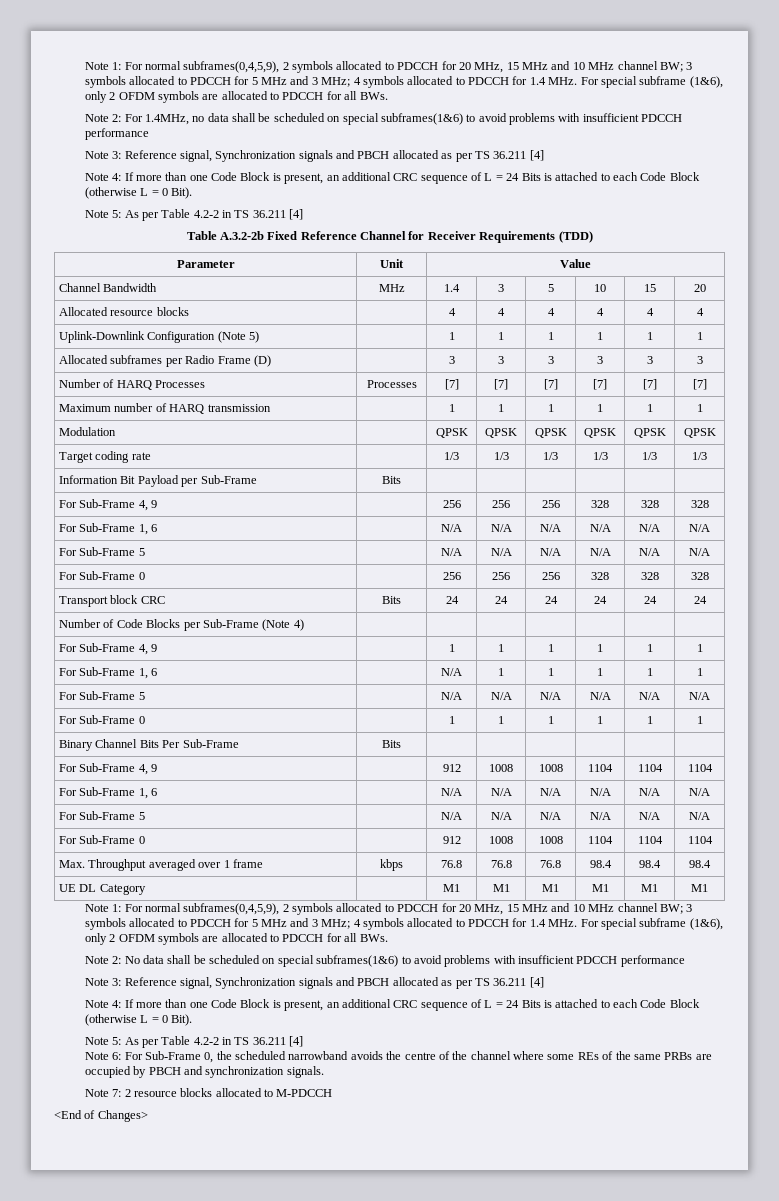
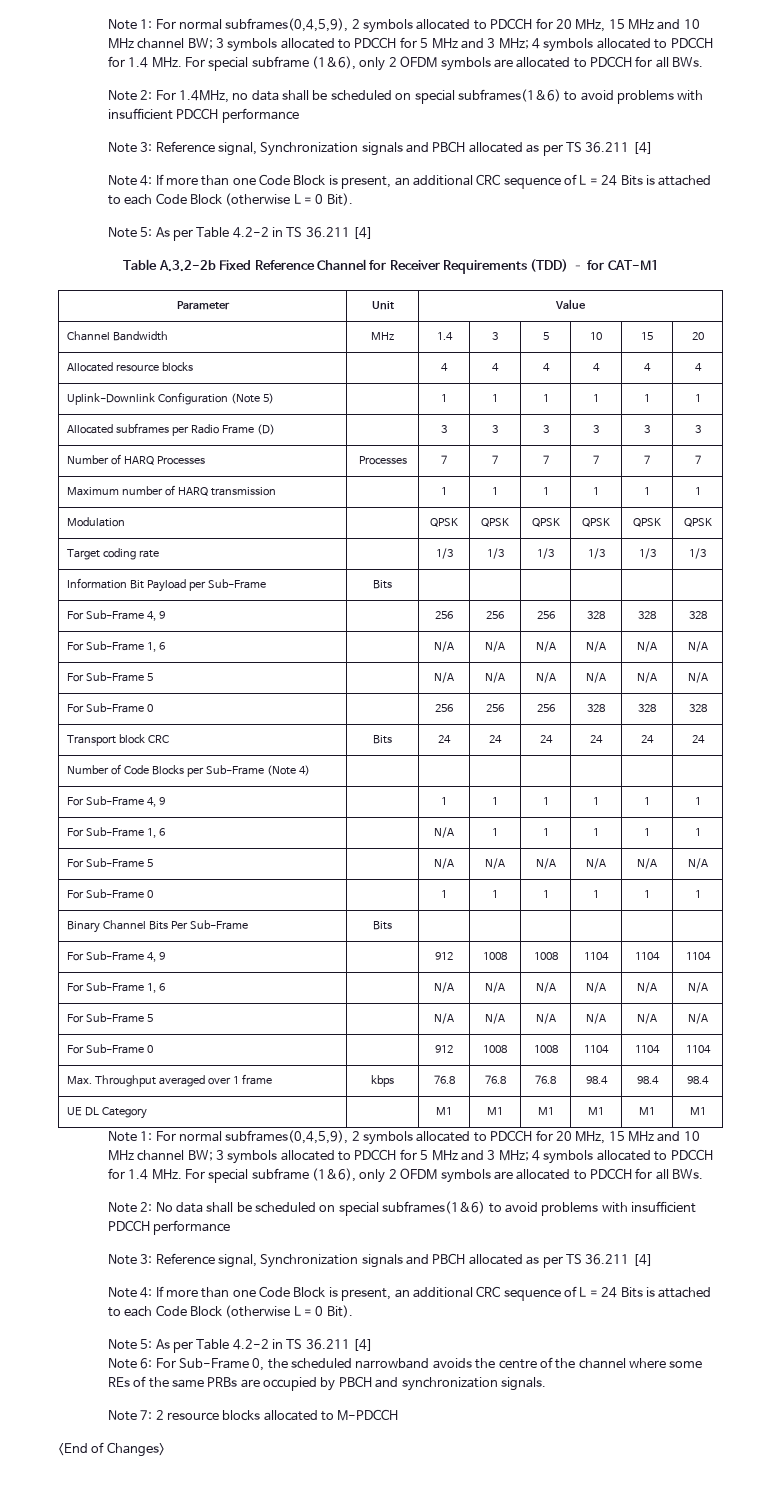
(593, 237) none -> [571,260,659,270] – for CAT-M1
[444,379,459,390] [494,379,508,390] [543,379,558,390] [593,379,607,390] [642,379,657,390] [692,379,707,390] [7] | [7] | [7] | [7] | [7] | [7] -> [441,455,447,464] [492,455,498,464] [542,455,549,464] [593,455,599,464] [644,455,650,464] [694,455,701,464] 7 | 7 | 7 | 7 | 7 | 7

